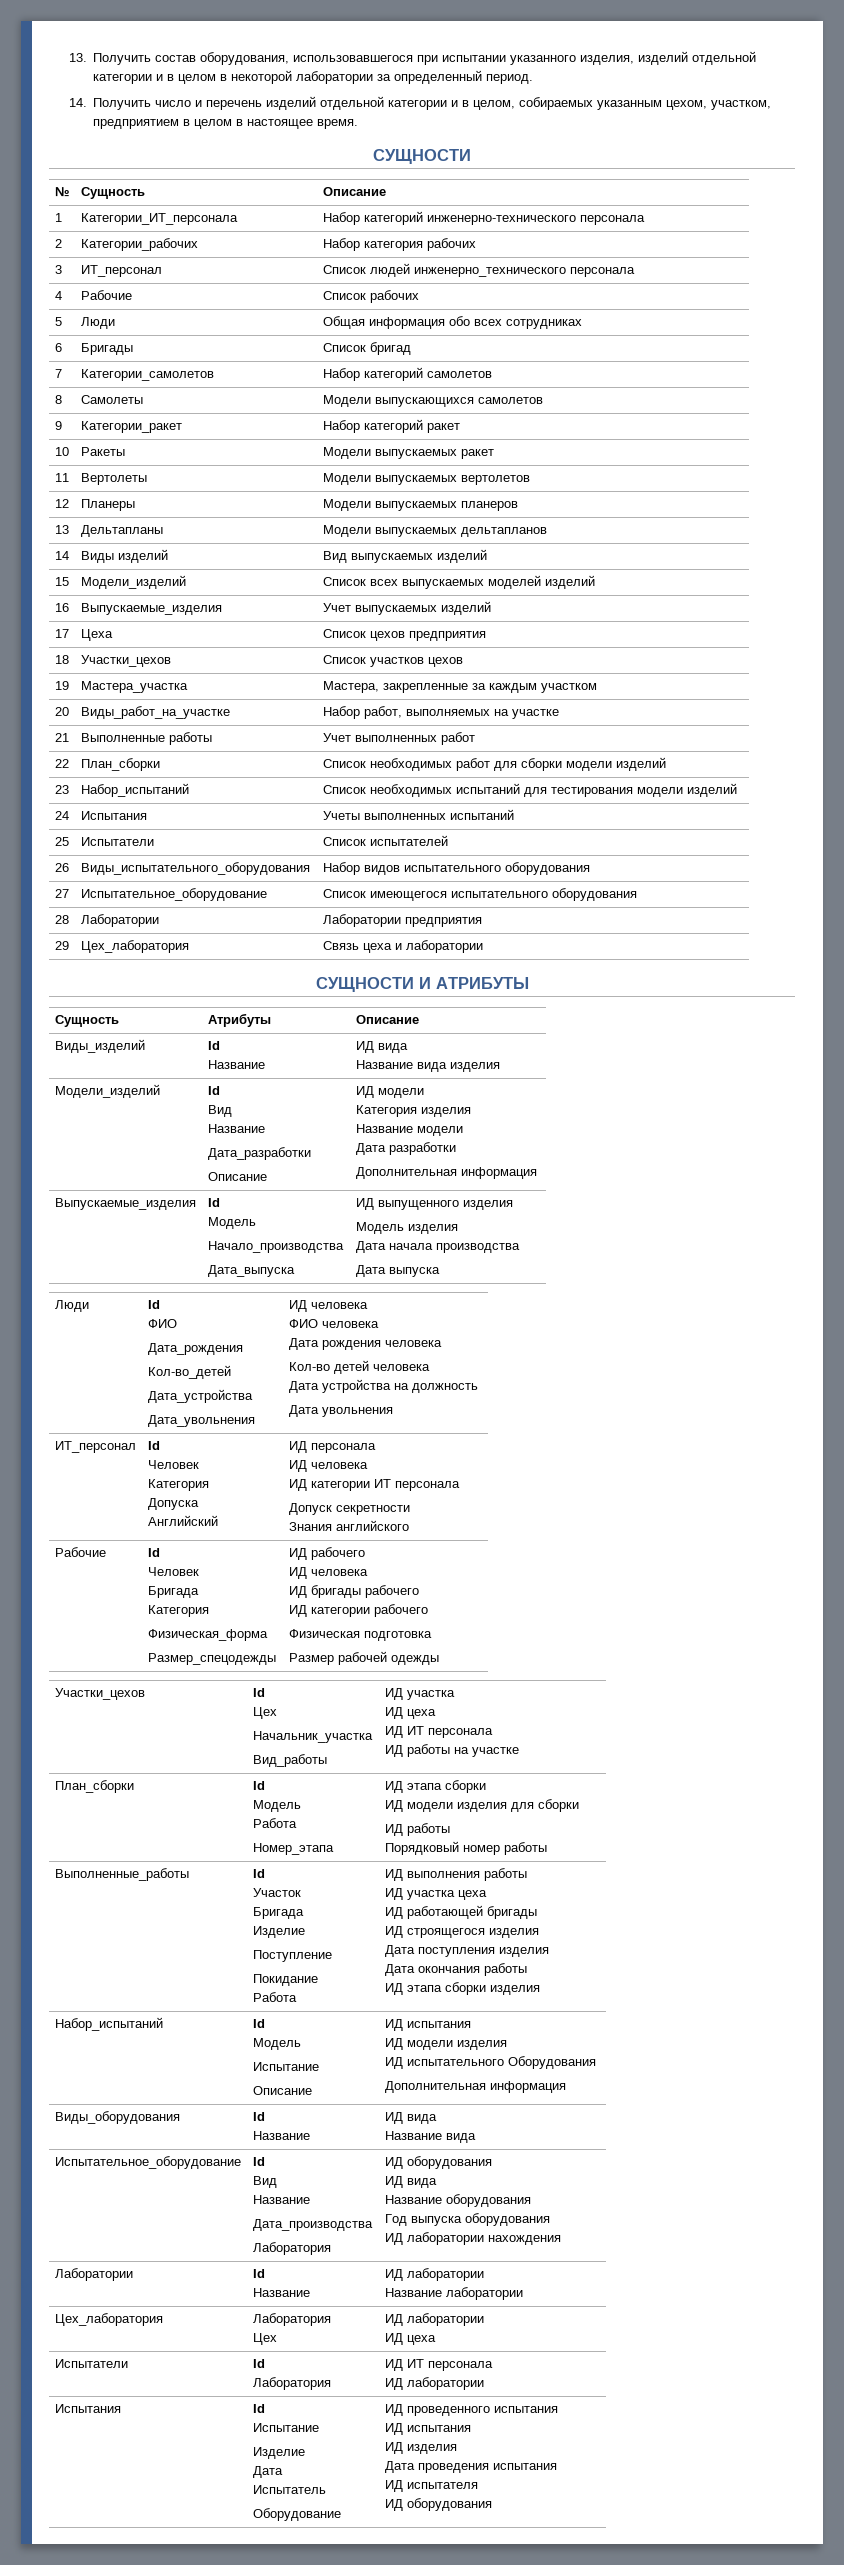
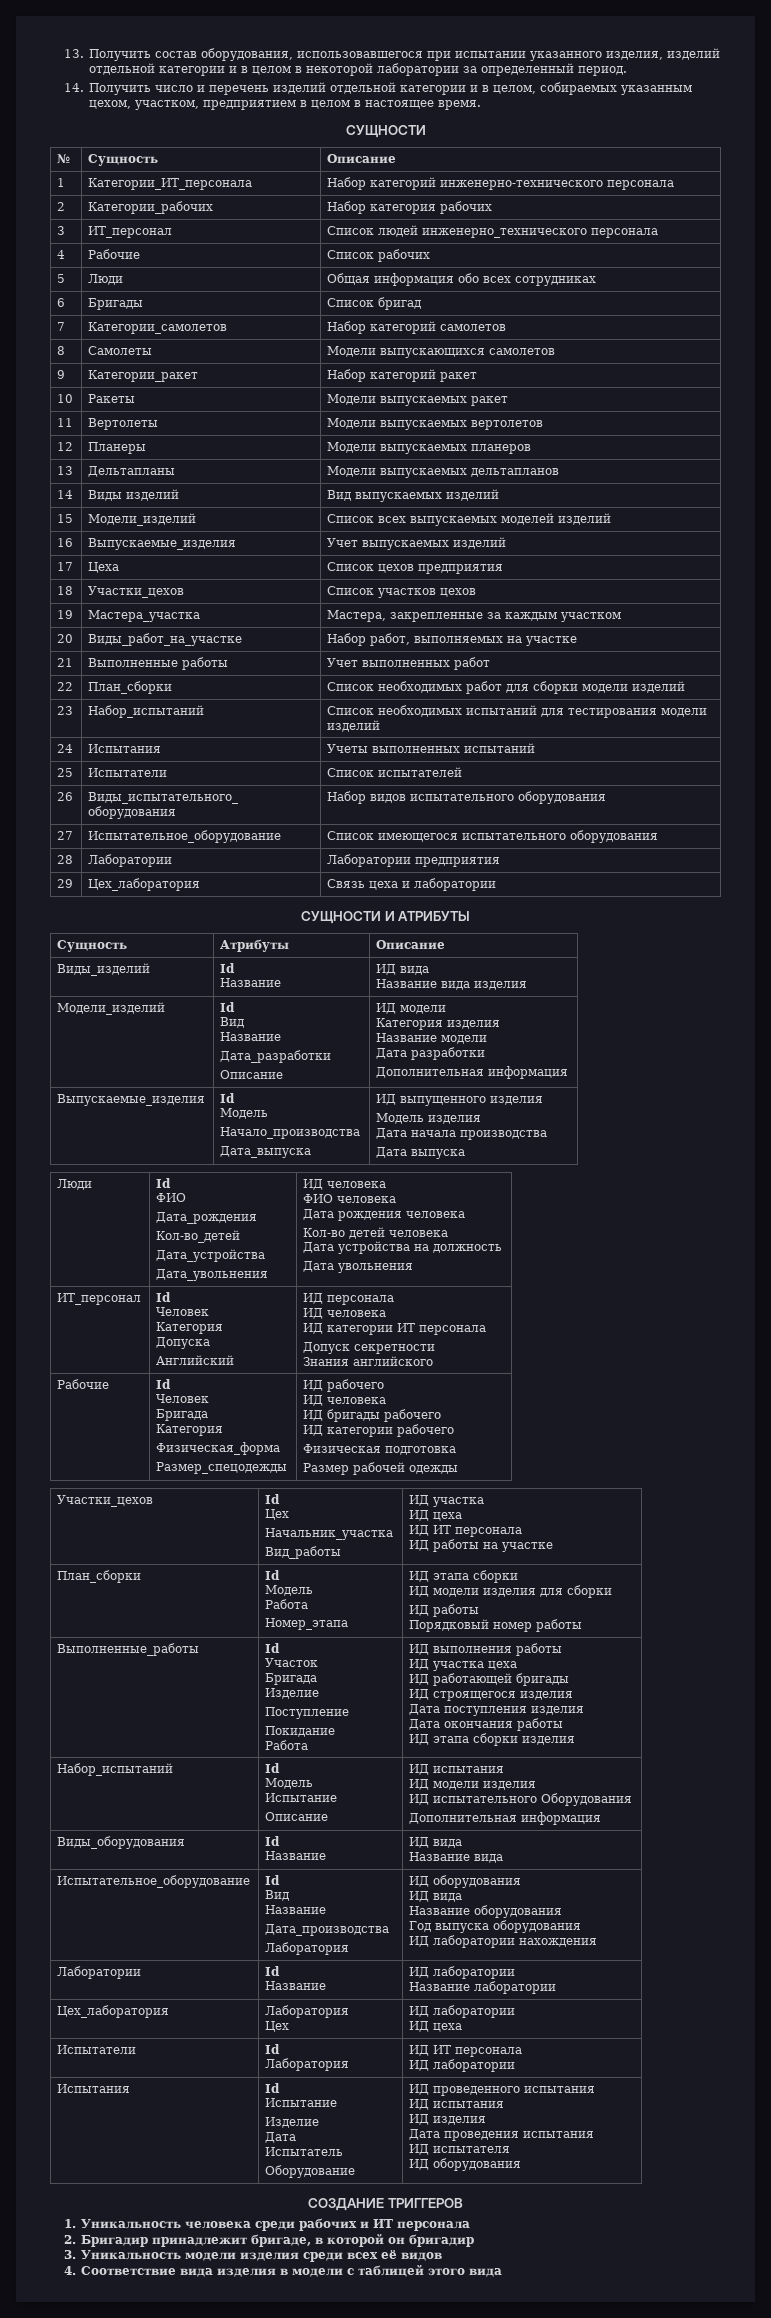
(492, 2504) none -> [308,2198,463,2211] [63,2218,471,2231] [63,2233,475,2247] [63,2250,443,2262] [63,2264,503,2277] // СОЗДАНИЕ ТРИГГЕРОВ // 1. Уникальность человека среди рабочих и ИТ персонала // 2. Бригадир принадлежит бригаде, в которой он бригадир // 3. Уникальность модели изделия среди всех её видов // 4. Соответствие вида изделия в модели с таблицей этого вида

